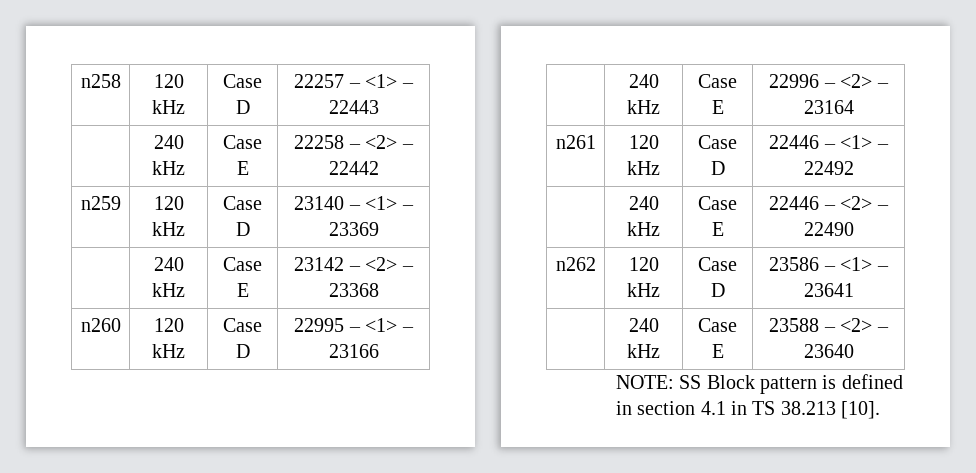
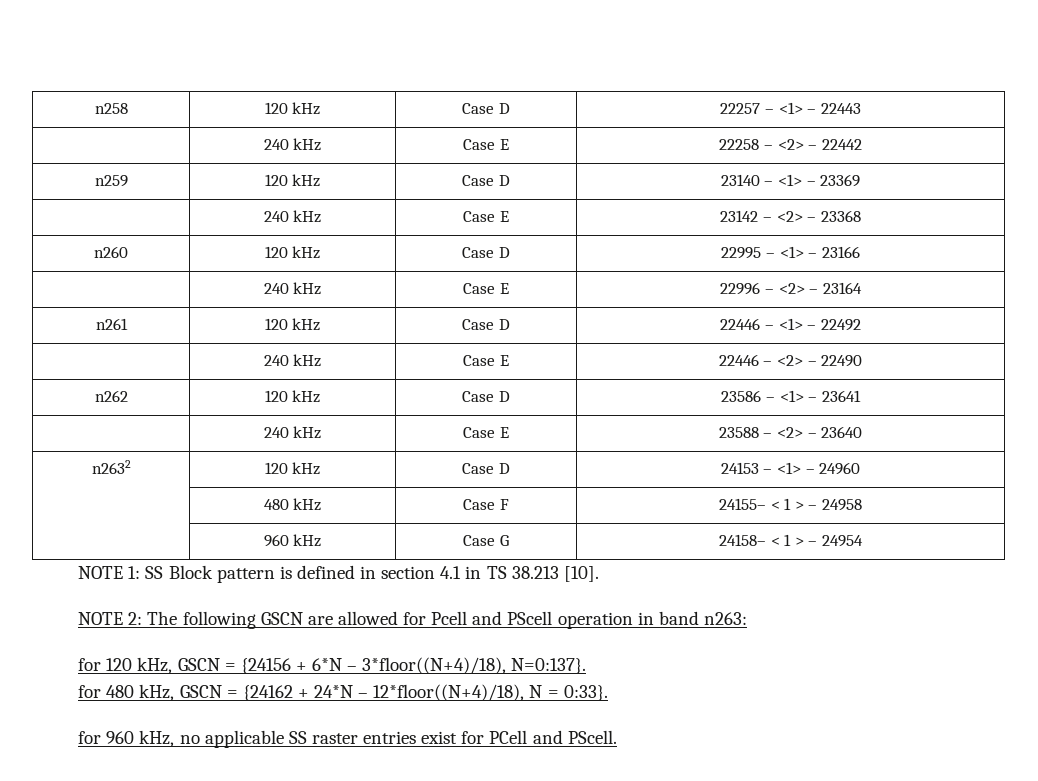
[615,375,674,389] // NOTE: -> [91,460,131,474] [264,462,321,475] [462,463,510,474] [720,462,861,475] [263,498,322,511] [463,499,509,510] [719,498,862,511] [263,534,322,547] [463,535,509,546] [719,534,863,547] [78,566,141,579] // n2632 | 120 kHz | Case D | 24153 – <1> – 24960 // | 480 kHz | Case F | 24155– < 1 > – 24958 // | 960 kHz | Case G | 24158– < 1 > – 24954 // NOTE 1:
(881, 410) none -> [78,611,747,629] [78,657,587,674] [78,684,608,701] [78,730,617,748] // NOTE 2: The following GSCN are allowed for Pcell and PScell operation in band n263: // for 120 kHz, GSCN = {24156 + 6*N – 3*floor((N+4)/18), N=0:137}. // for 480 kHz, GSCN = {24162 + 24*N – 12*floor((N+4)/18), N = 0:33}. // for 960 kHz, no applicable SS raster entries exist for PCell and PScell.

